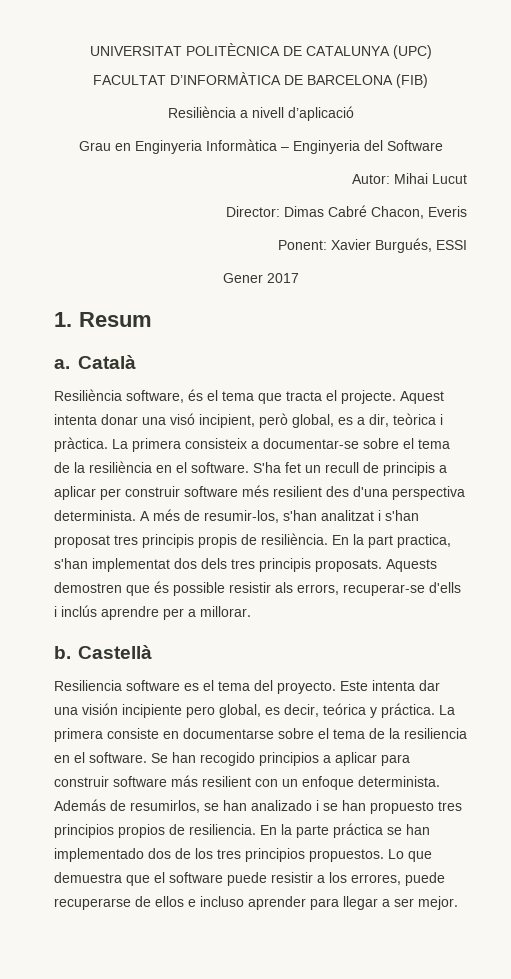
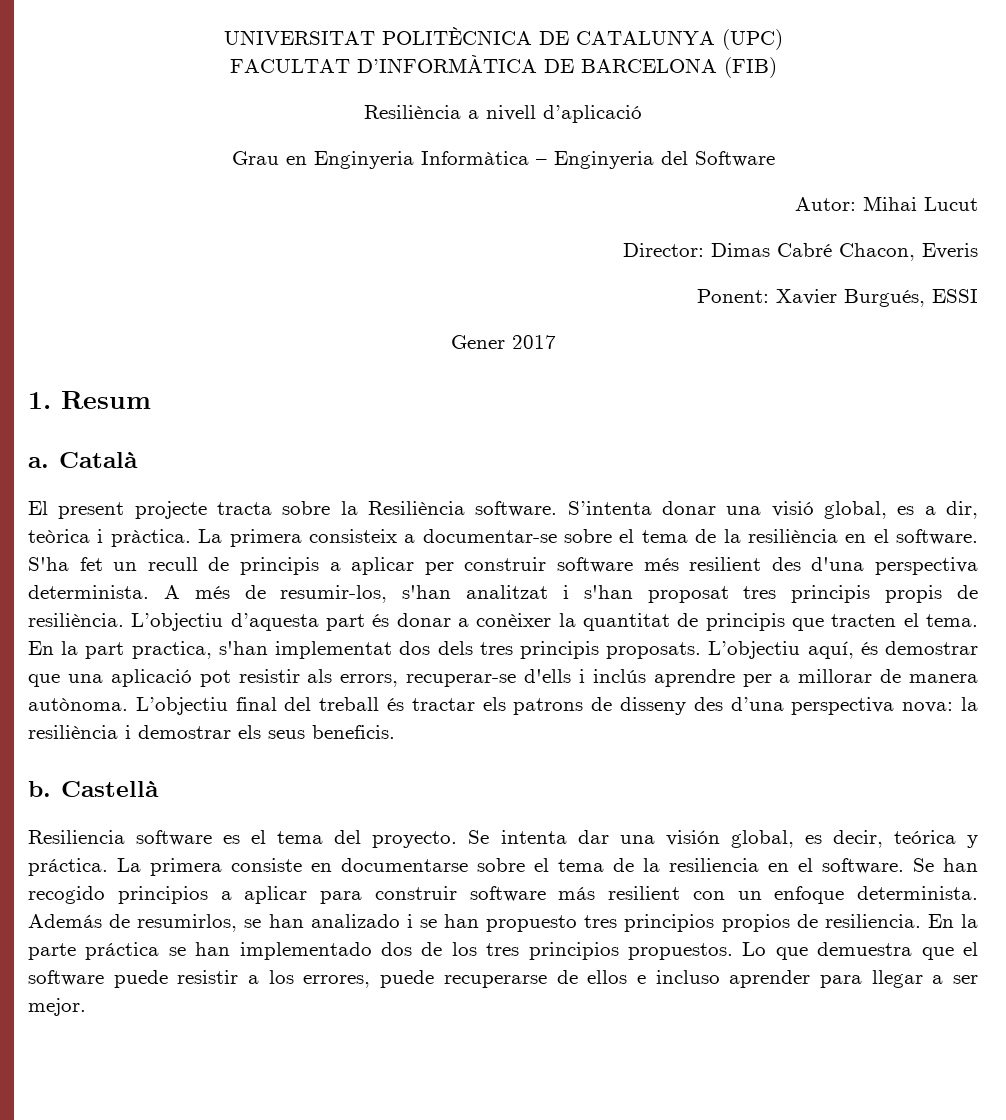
[54,389,444,404] [54,413,288,428] Resiliència software, és el tema que tracta el projecte. Aquest intenta donar una visó incipient, però -> [28,501,814,519] El present projecte tracta sobre la Resiliència software. S’intenta donar una visió
(328, 539) none -> [131,613,979,631] L’objectiu d’aquesta part és donar a conèixer la quantitat de principis que tracten el tema.
[386,559,437,572] [54,581,225,596] Aquests demostren que és possible -> [708,641,978,659] [28,669,231,687] L’objectiu aquí, és demostrar que una aplicació pot
[200,606,251,617] millorar. -> [798,669,978,683] [28,697,978,715] [28,725,395,739] millorar de manera autònoma. L’objectiu final del treball és tractar els patrons de disseny des d’una perspectiva nova: la resiliència i demostrar els seus beneficis.
[340,681,368,691] Este -> [468,830,490,844] Se
[122,704,215,718] incipiente pero -> (720, 838) none

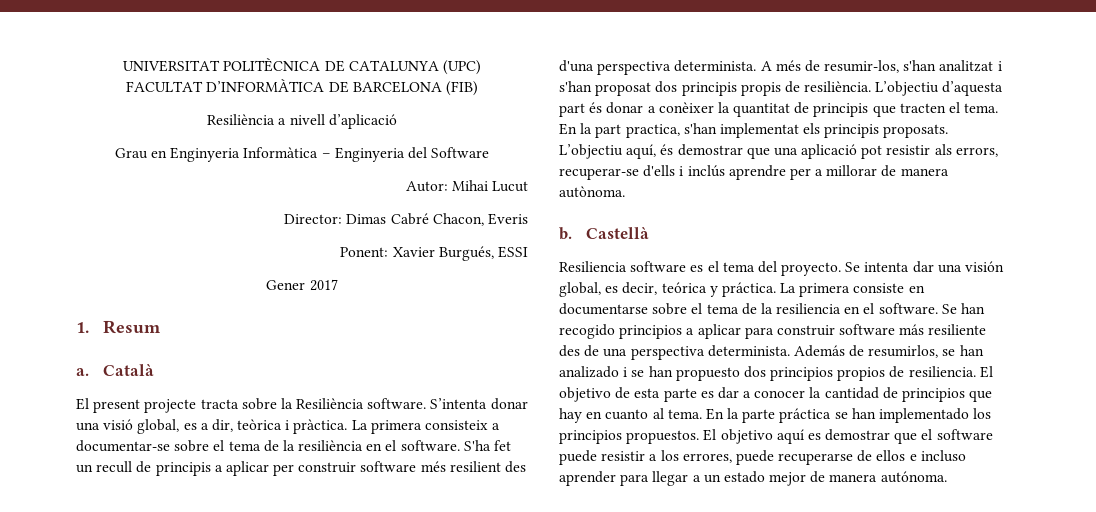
[743,586,777,599] tres -> [655,81,678,93] dos
[399,641,513,655] dos dels tres -> [803,123,821,134] els
[135,697,978,715] [28,725,395,739] L’objectiu final del treball és tractar els patrons de disseny des d’una perspectiva nova: la resiliència i demostrar els seus beneficis. -> (625, 192) none
[608,886,845,904] resilient con un enfoque -> [928,324,987,335] [559,345,705,360] resiliente des de una perspectiva
[584,915,618,928] tres -> [743,366,766,378] dos
(921, 921) none -> [979,366,993,378] [559,387,993,402] [559,408,702,423] El objetivo de esta parte es dar a conocer la cantidad de principios que hay en cuanto al tema.
[381,942,913,960] dos de los tres principios propuestos. Lo que demuestra -> [973,408,992,419] [559,429,891,444] los principios propuestos. El objetivo aquí es demostrar
[953,975,978,984] [28,998,86,1016] ser mejor. -> [703,471,947,486] un estado mejor de manera autónoma.

